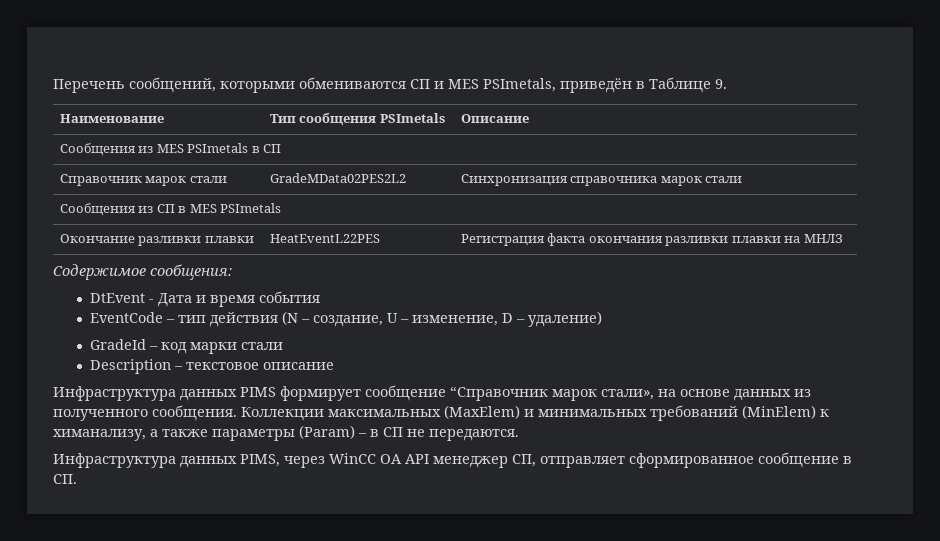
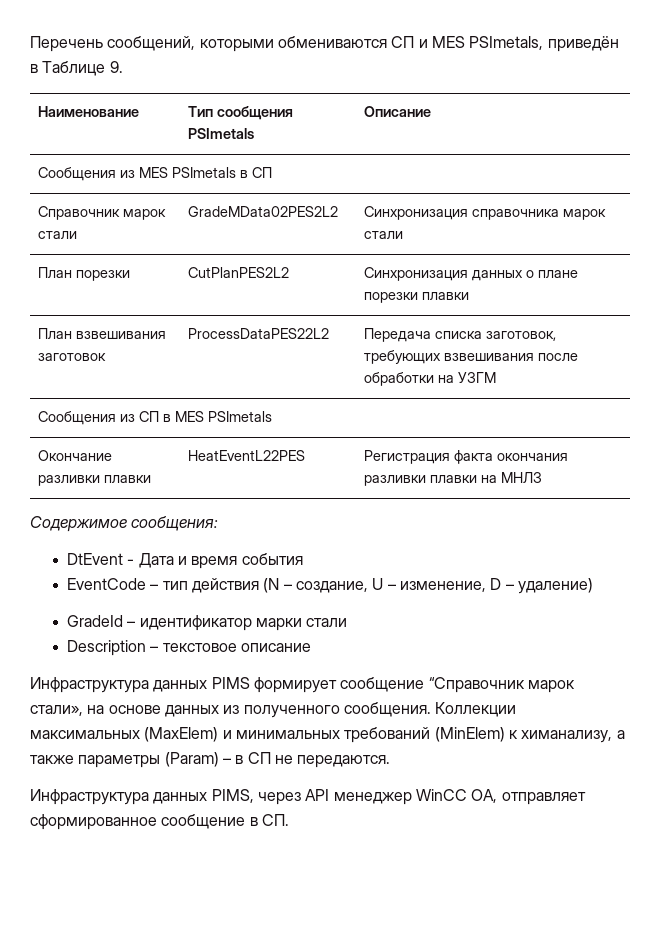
(743, 179) none -> [37,267,130,281] [187,267,289,278] [363,267,578,281] [363,292,469,303] [37,328,166,339] [37,353,106,361] [187,328,329,339] [363,328,556,342] [363,350,578,364] [363,372,496,386] // План порезки | CutPlanPES2L2 | Синхронизация данных о плане порезки плавки // План взвешивания заготовок | ProcessDataPES22L2 | Передача списка заготовок, требующих взвешивания после обработки на УЗГМ
[161,342,188,354] код -> [139,615,252,631] идентификатор
[329,453,536,468] WinCC OA API менеджер СП, -> [305,789,498,805] API менеджер WinCC OA,

